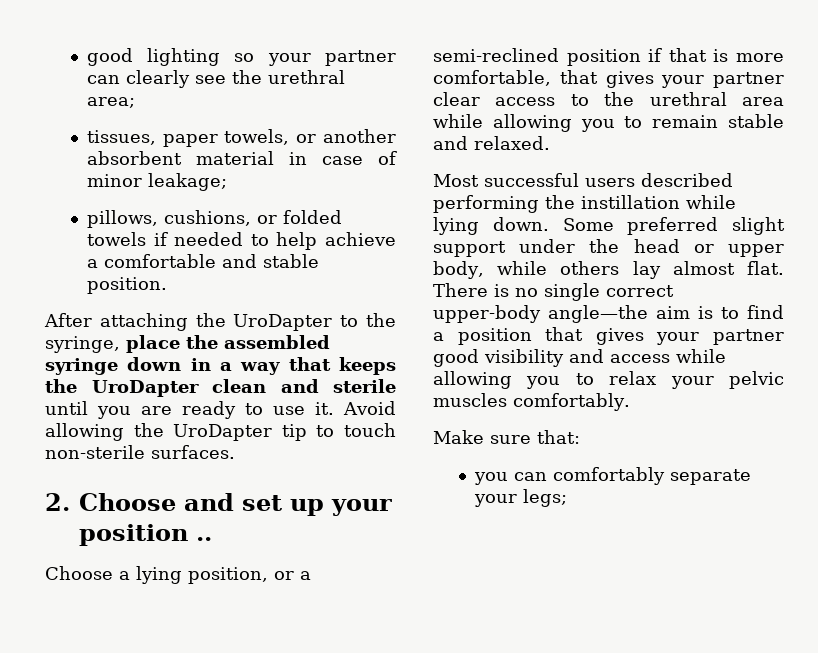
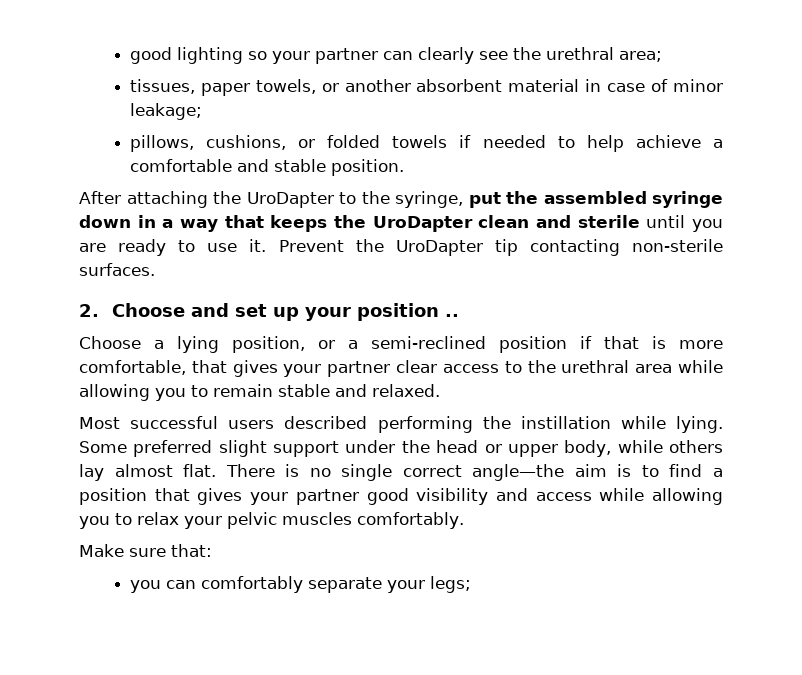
[126,335,180,353] place -> [468,192,501,208] put
[343,401,397,415] [45,423,124,441] Avoid allowing -> [278,240,344,252] Prevent
[316,423,396,437] to touch -> [529,239,620,256] contacting
[433,217,549,235] lying down. -> [676,416,723,433] lying.
[433,305,541,323] upper-body -> (462, 471) none

